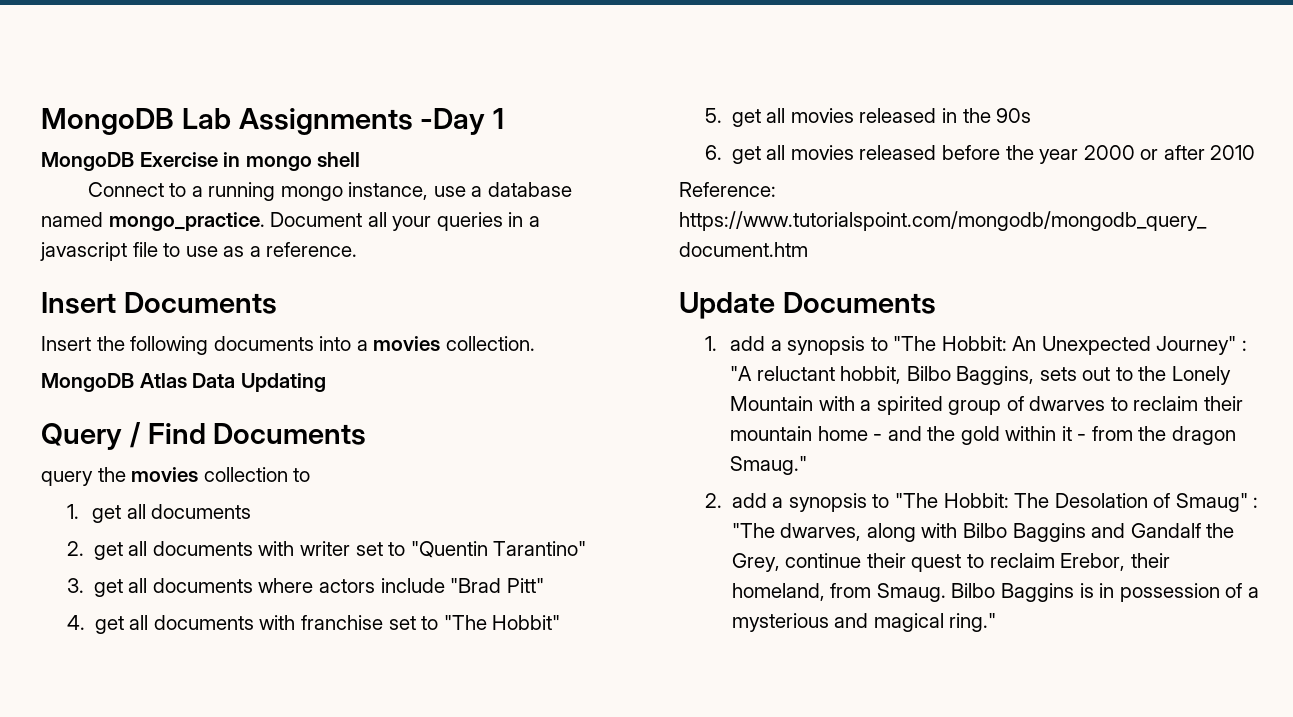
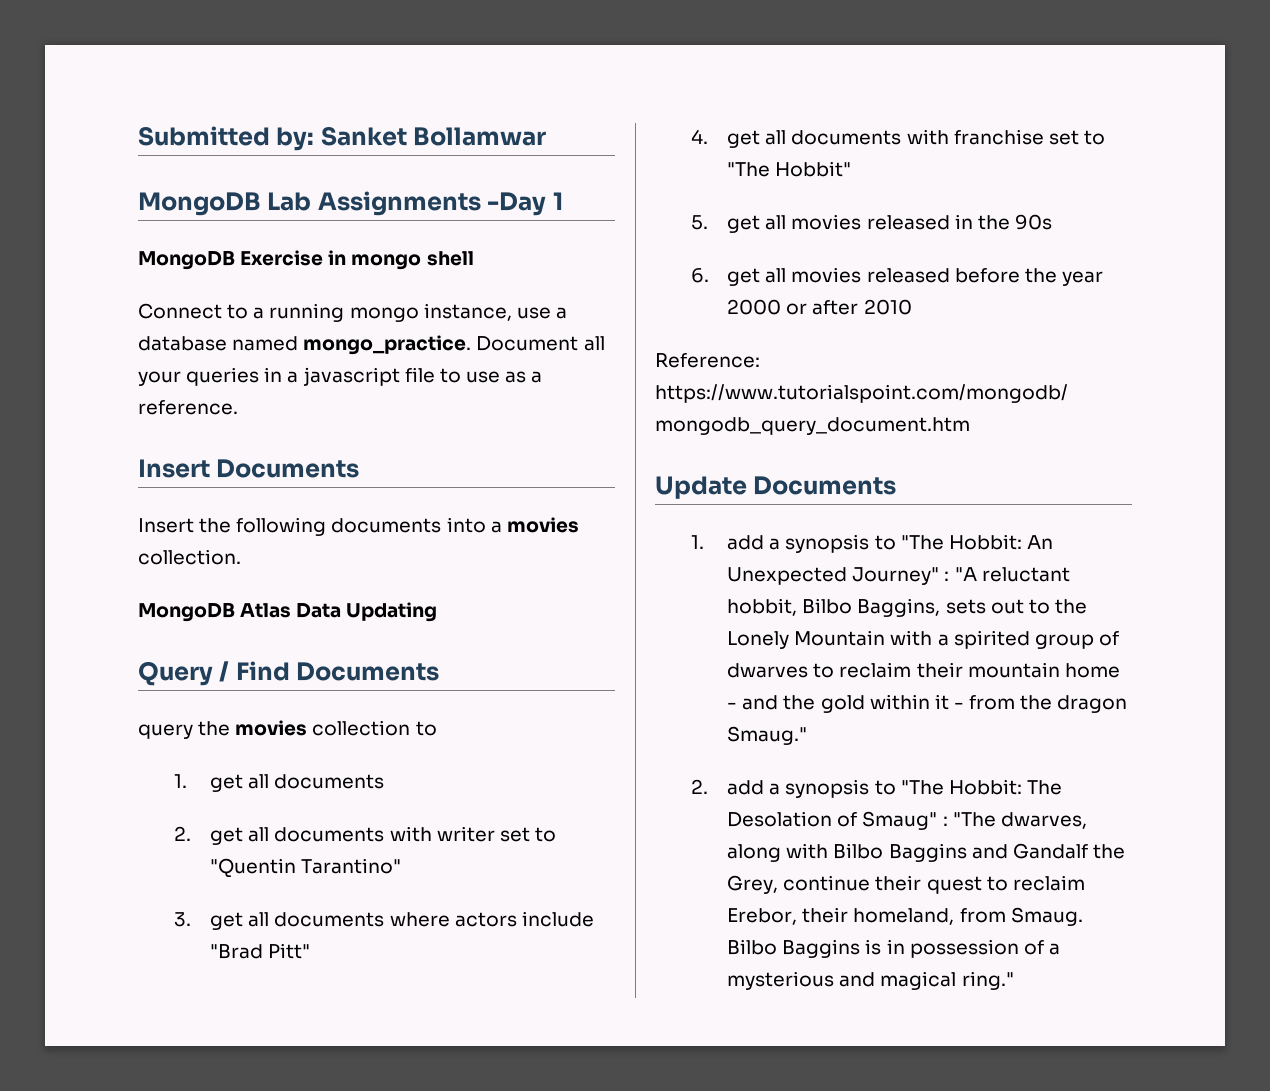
(41, 121) none -> [138,126,547,151] Submitted by: Sanket Bollamwar //

